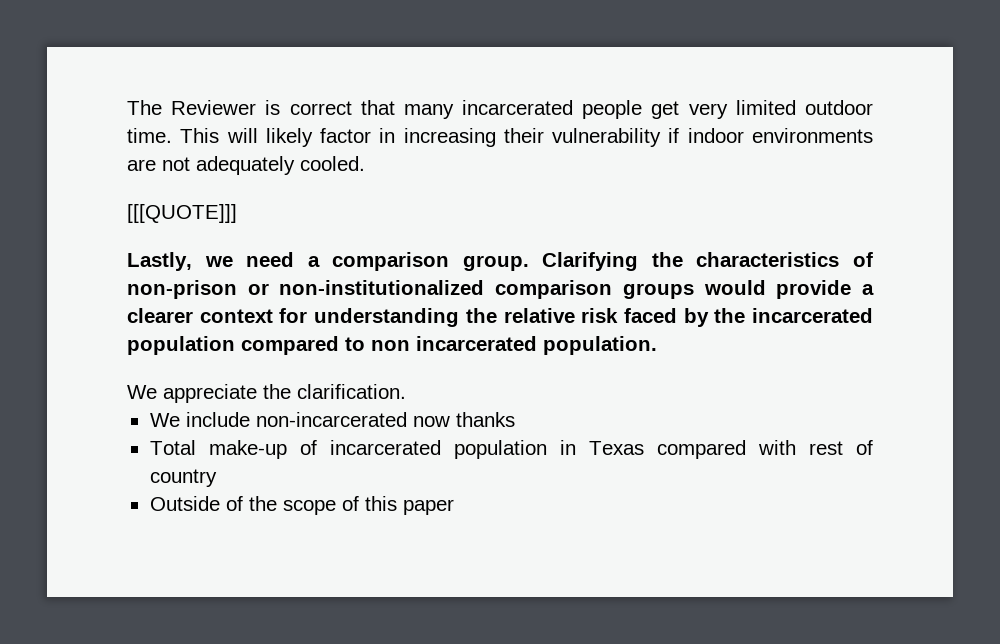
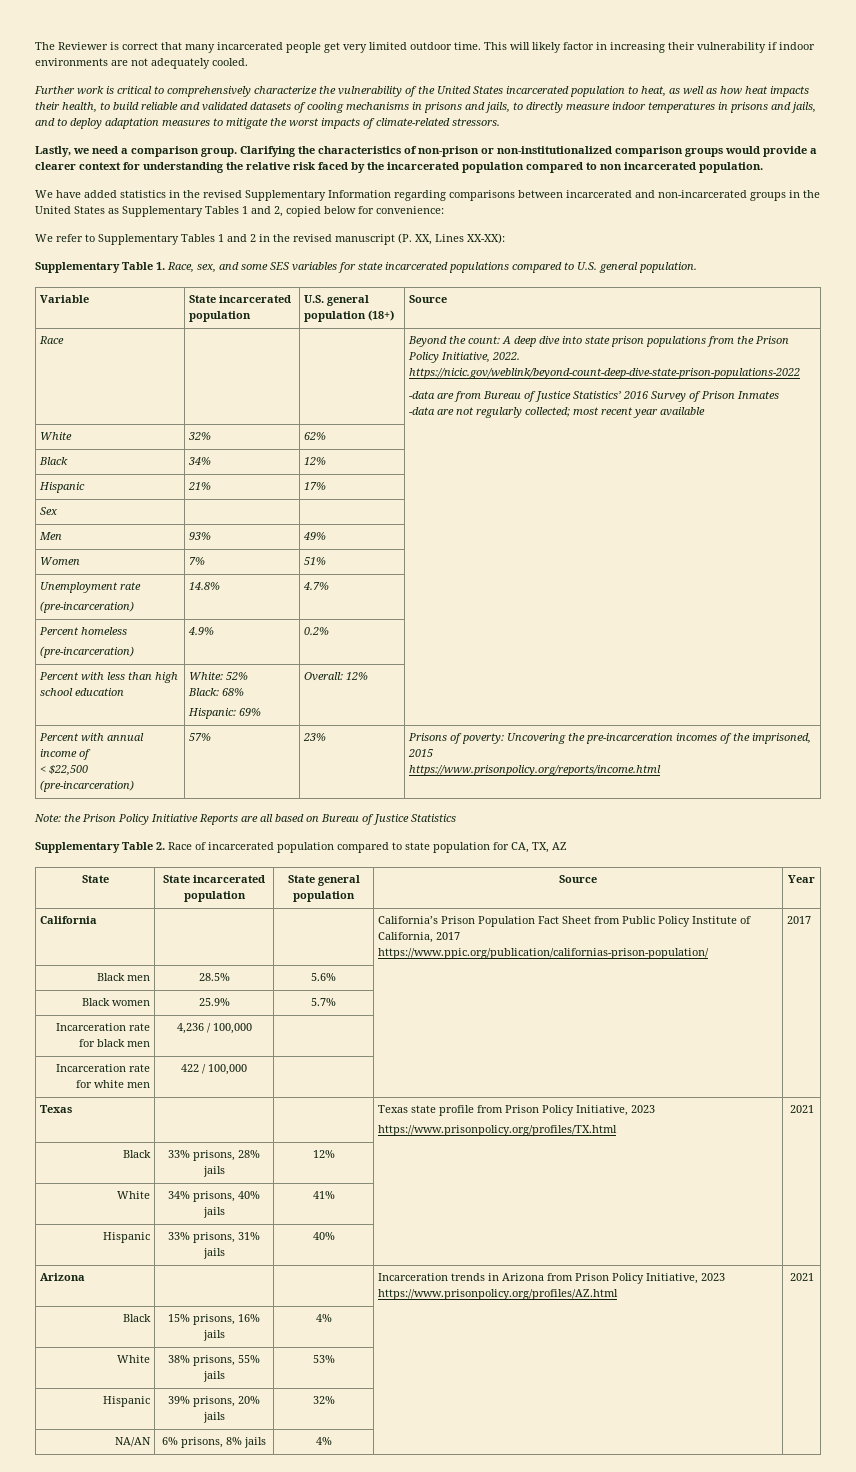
[127,204,237,223] [[[QUOTE]]] -> [34,86,809,97] [35,102,816,113] [35,118,500,129] Further work is critical to comprehensively characterize the vulnerability of the United States incarcerated population to heat, as well as how heat impacts their health, to build reliable and validated datasets of cooling mechanisms in prisons and jails, to directly measure indoor temperatures in prisons and jails, and to deploy adaptation measures to mitigate the worst impacts of climate-related stressors.
[163,384,406,403] [149,412,515,427] [149,440,873,459] [149,469,217,487] [149,496,454,515] appreciate the clarification. // We include non-incarcerated now thanks // Total make-up of incarcerated population in Texas compared with rest of country // Outside of the scope of this paper -> [56,190,820,201] [35,206,444,217] [35,233,505,245] [35,262,697,273] [39,295,89,303] [188,295,291,303] [188,311,251,322] [303,295,369,306] [303,310,394,322] [408,295,447,303] [38,336,64,344] [407,336,789,347] [407,352,520,363] [408,368,800,379] [408,391,779,402] [408,407,705,418] [39,432,72,440] [187,432,211,440] [303,432,326,440] [38,457,68,465] [187,457,211,465] [303,457,326,465] [38,482,85,493] [187,482,211,490] [303,482,326,490] [39,507,58,515] [38,532,62,540] [188,532,211,540] [302,532,326,540] [39,557,80,565] [188,557,205,565] [303,557,326,565] [39,582,141,593] [39,601,134,613] [188,582,220,590] [302,582,329,590] [38,627,127,635] [39,646,134,658] [187,627,214,635] [303,627,329,635] [38,672,178,683] [39,688,124,696] [188,672,248,680] [187,688,244,696] [187,708,261,719] [303,672,368,681] [38,733,144,741] [39,749,91,760] [39,765,88,776] [39,780,134,792] [188,733,211,741] [302,733,326,741] [407,733,811,744] [407,749,433,757] [408,765,661,776] [34,814,456,825] [35,842,567,853] [81,875,109,883] [163,875,265,883] [183,891,246,902] [287,875,360,886] [293,891,355,902] [559,875,597,883] [788,875,815,883] [39,916,97,924] [377,916,751,927] [377,932,460,943] [377,948,709,959] [786,916,811,924] [97,973,151,981] [198,973,230,981] [311,973,336,981] [82,998,151,1006] [198,998,230,1006] [311,998,336,1006] [56,1023,151,1031] [79,1039,151,1047] [176,1023,252,1034] [56,1064,151,1072] [76,1080,151,1088] [181,1064,247,1075] [39,1105,72,1113] [377,1105,655,1116] [377,1125,617,1136] [789,1105,814,1113] [123,1150,152,1158] [168,1150,260,1161] [202,1166,225,1177] [312,1150,335,1158] [117,1191,151,1199] [168,1191,260,1202] [202,1207,225,1218] [312,1191,335,1199] [103,1232,151,1243] [168,1232,260,1243] [202,1248,225,1259] [312,1232,335,1240] [39,1273,85,1281] [377,1273,725,1284] [377,1289,618,1300] [789,1273,814,1281] [123,1314,152,1322] [168,1314,260,1325] [202,1330,225,1341] [315,1314,332,1322] [117,1355,151,1363] [168,1355,260,1366] [202,1371,225,1382] [312,1355,335,1363] [103,1396,151,1407] [168,1396,260,1407] [202,1412,225,1423] [312,1396,335,1404] [115,1437,152,1447] [162,1437,266,1448] [315,1437,332,1445] have added statistics in the revised Supplementary Information regarding comparisons between incarcerated and non-incarcerated groups in the United States as Supplementary Tables 1 and 2, copied below for convenience: // We refer to Supplementary Tables 1 and 2 in the revised manuscript (P. XX, Lines XX-XX): // Supplementary Table 1. Race, sex, and some SES variables for state incarcerated populations compared to U.S. general population. // Variable | State incarcerated population | U.S. general population (18+) | Source // Race | | | Beyond the count: A deep dive into state prison populations from the Prison Policy Initiative, 2022. https://nicic.gov/weblink/beyond-count-deep-dive-state-prison-populations-2022 // -data are from Bureau of Justice Statistics’ 2016 Survey of Prison Inmates // -data are not regularly collected; most recent year available // White | 32% | 62% | // Black | 34% | 12% | // Hispanic | 21% | 17% | // Sex | | | // Men | 93% | 49% | // Women | 7% | 51% | // Unemployment rate // (pre-incarceration) | 14.8% | 4.7% | // Percent homeless // (pre-incarceration) | 4.9% | 0.2% | // Percent with less than high school education | White: 52% // Black: 68% // Hispanic: 69% | Overall: 12% | // Percent with annual income of // < $22,500 (pre-incarceration) | 57% | 23% | Prisons of poverty: Uncovering the pre-incarceration incomes of the imprisoned, 2015 // https://www.prisonpolicy.org/reports/income.html // Note: the Prison Policy Initiative Reports are all based on Bureau of Justice Statistics // Supplementary Table 2. Race of incarcerated population compared to state population for CA, TX, AZ // State | State incarcerated population | State general population | Source | Year // California | | | California’s Prison Population Fact Sheet from Public Policy Institute of California, 2017 https://www.ppic.org/publication/californias-prison-population/ | 2017 // Black men | 28.5% | 5.6% | | // Black women | 25.9% | 5.7% | | // Incarceration rate for black men | 4,236 / 100,000 | | | // Incarceration rate for white men | 422 / 100,000 | | | // Texas | | | Texas state profile from Prison Policy Initiative, 2023 // https://www.prisonpolicy.org/profiles/TX.html | 2021 // Black | 33% prisons, 28% jails | 12% | | // White | 34% prisons, 40% jails | 41% | | // Hispanic | 33% prisons, 31% jails | 40% | | // Arizona | | | Incarceration trends in Arizona from Prison Policy Initiative, 2023 https://www.prisonpolicy.org/profiles/AZ.html | 2021 // Black | 15% prisons, 16% jails | 4% | | // White | 38% prisons, 55% jails | 53% | | // Hispanic | 39% prisons, 20% jails | 32% | | // NA/AN | 6% prisons, 8% jails | 4% | |

